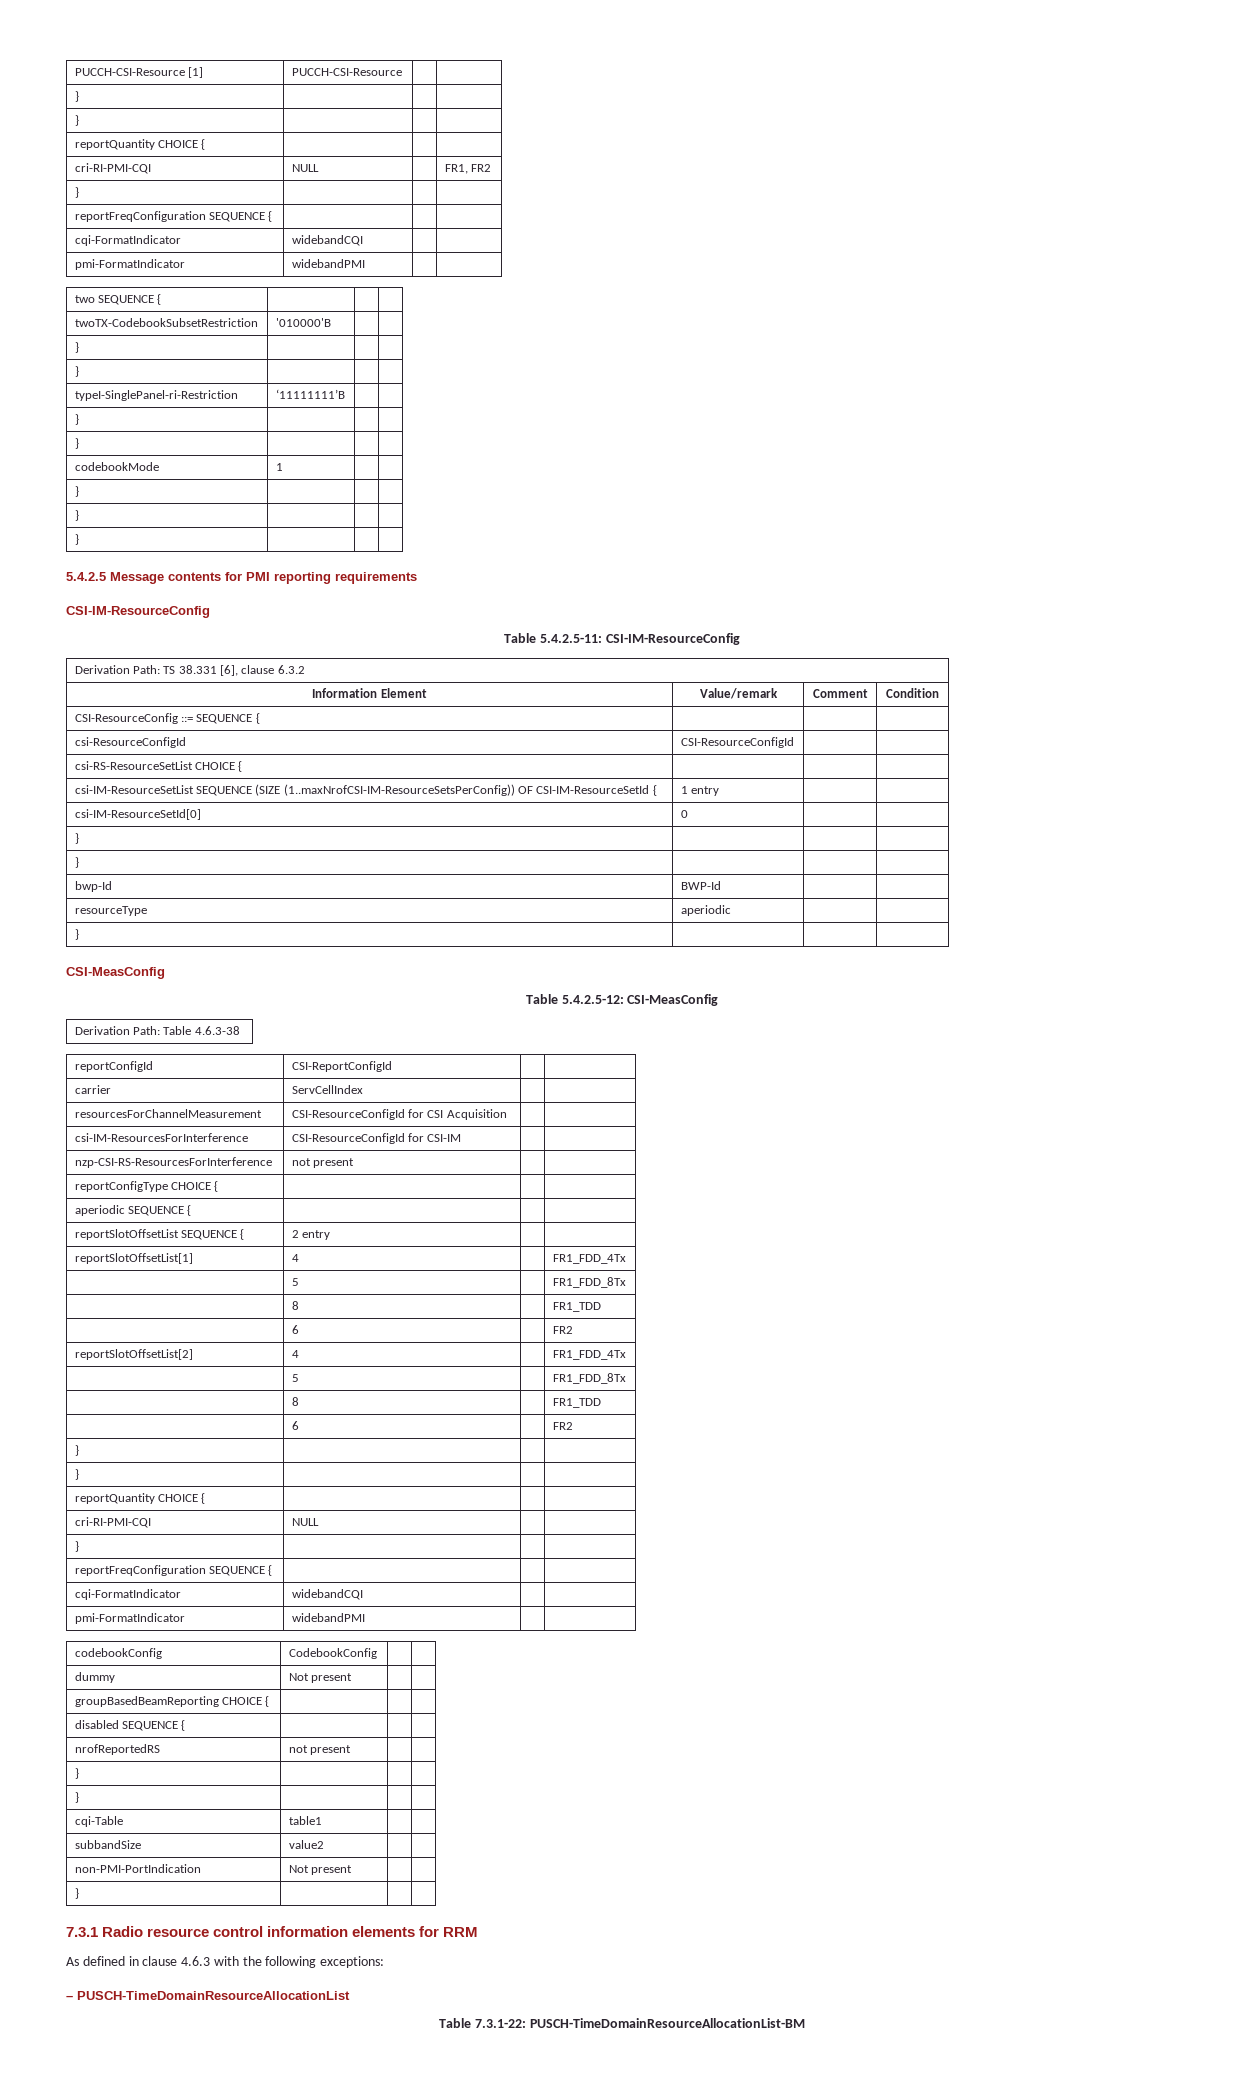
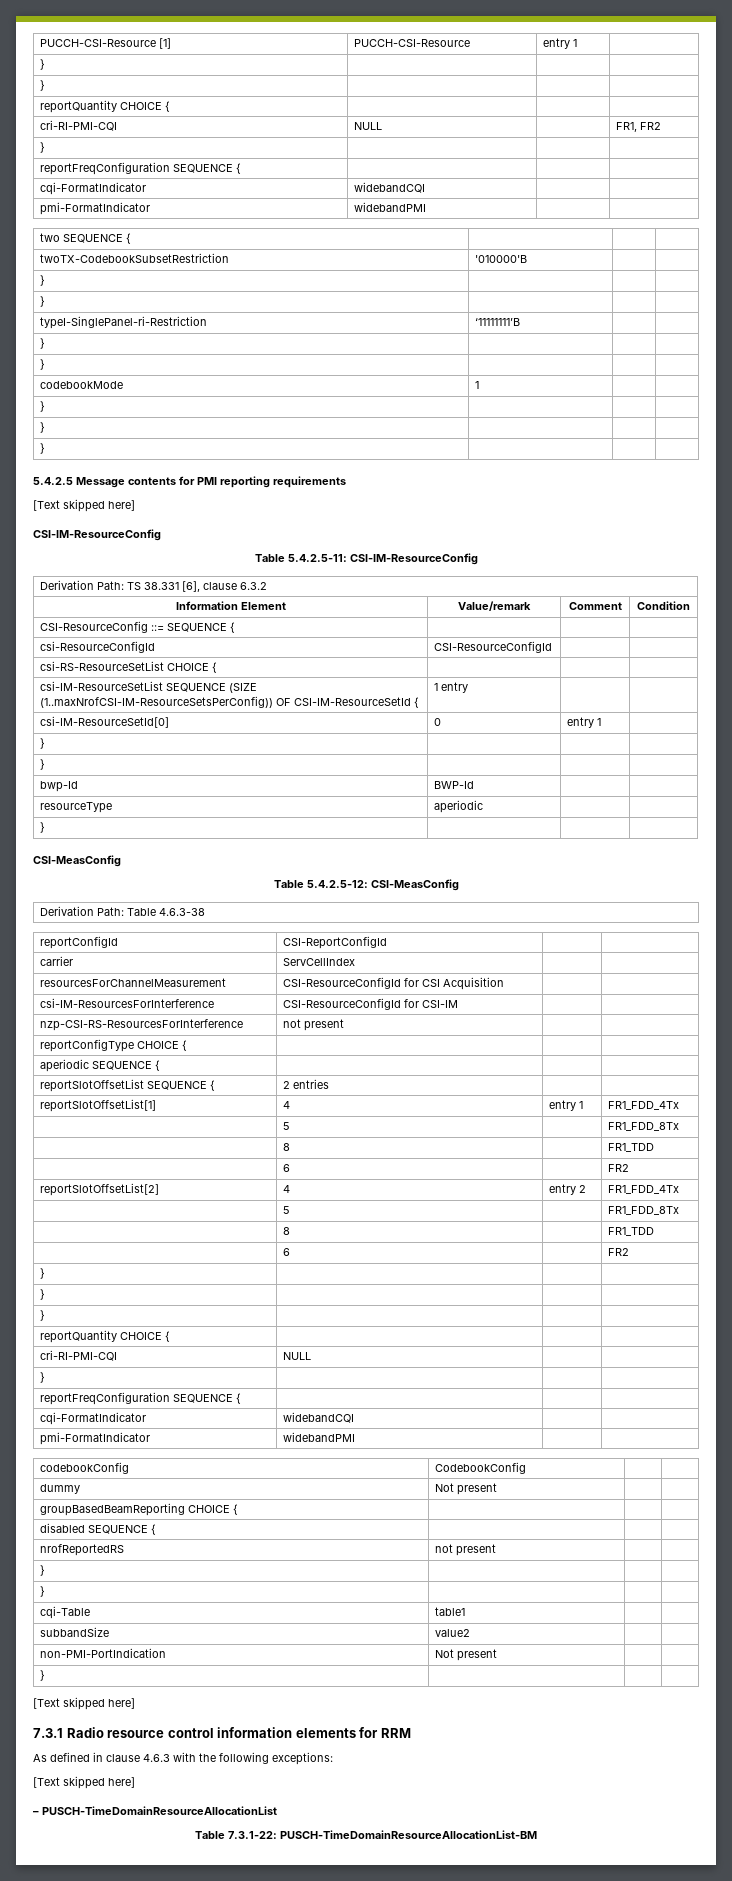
(402, 72) none -> [543,38,578,49] entry 1
(417, 578) none -> [33,499,135,512] // [Text skipped here]
(688, 814) none -> [567,717,602,728] entry 1
[301,1230,330,1240] entry -> [293,1079,330,1089] entries
(299, 1258) none -> [549,1100,584,1111] entry 1
(299, 1354) none -> [549,1184,587,1195] entry 2
(79, 1474) none -> [40,1310,46,1321] // } | | |
(79, 1893) none -> [33,1697,135,1710] // [Text skipped here]
(385, 1962) none -> [33,1776,135,1789] // [Text skipped here]

